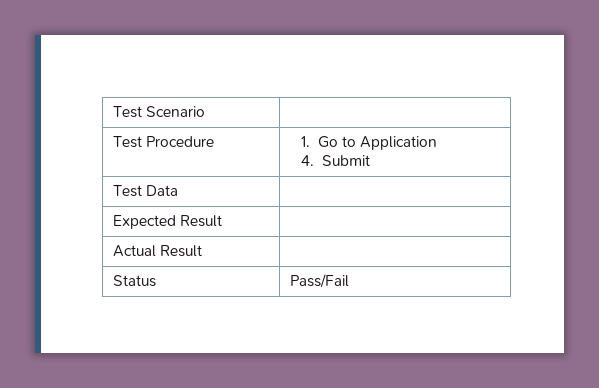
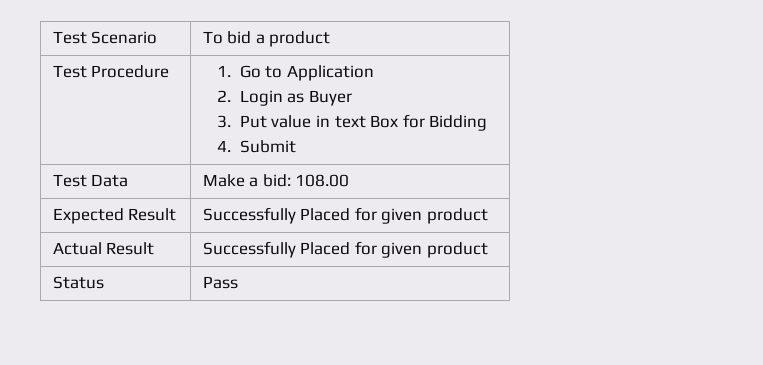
(206, 111) none -> [202,31,331,47] To bid a product
[300,155,370,166] [112,185,179,197] [112,215,223,229] [112,245,203,257] 4. Submit // Test Data | // Expected Result | // Actual Result | -> [217,90,352,106] [217,114,488,131] [217,140,296,153] [52,174,129,187] [202,174,350,187] [52,208,177,224] [202,207,488,224] [52,242,155,255] [202,241,488,258] 2. Login as Buyer // 3. Put value in text Box for Bidding // 4. Submit // Test Data | Make a bid: 108.00 // Expected Result | Successfully Placed for given product // Actual Result | Successfully Placed for given product
[289,274,349,288] Pass/Fail -> [202,276,238,289] Pass

